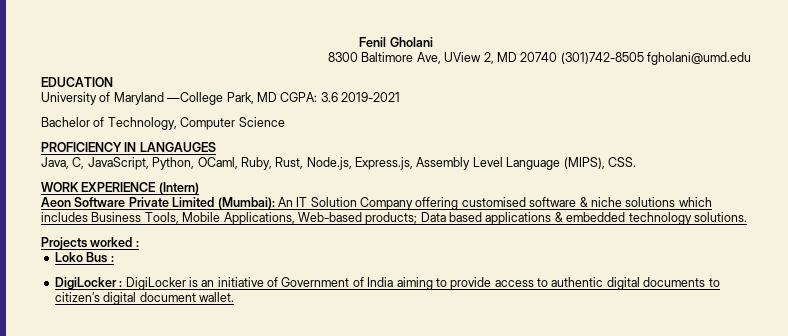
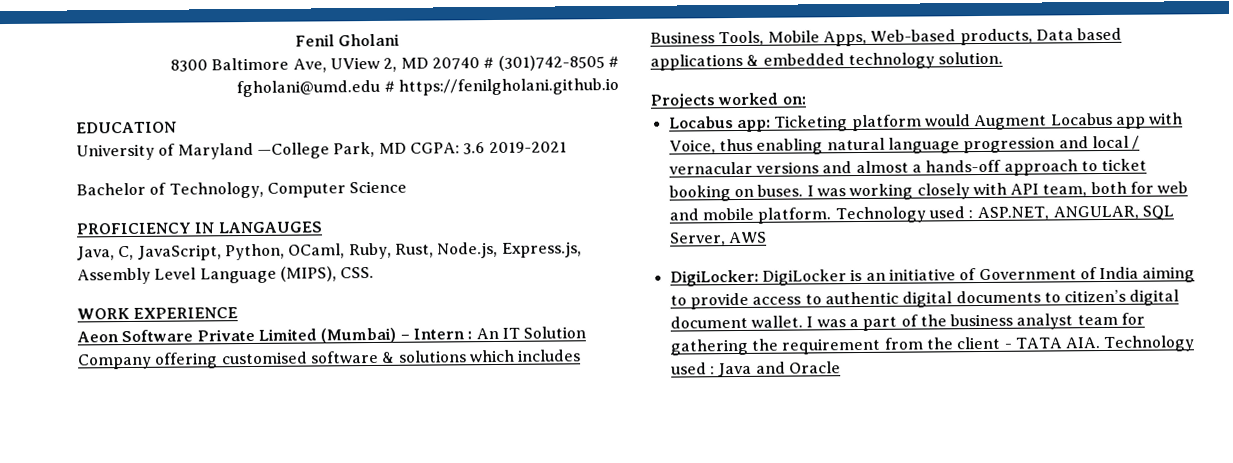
[560,52,644,64] (301)742-8505 -> [483,55,619,71] # (301)742-8505 #
(751, 58) none -> [383,77,620,96] # https://fenilgholani.github.io
[158,182,199,194] (Intern) -> (239, 313) none
[217,197,275,209] (Mumbai): -> [320,327,473,344] (Mumbai) – Intern :
[590,197,622,207] niche -> (396, 357) none
[223,212,418,225] Applications, Web-based products; -> [822,28,1033,47] Apps, Web-based products,
[693,212,747,222] solutions. -> [938,51,1004,65] solution.
[135,241,139,247] [54,252,114,263] [54,277,123,290] : // Loko Bus : // DigiLocker : -> [781,96,806,105] [668,112,1184,133] [668,135,1141,155] [668,158,1148,176] [668,181,1189,202] [668,205,1175,224] [669,231,767,247] [669,269,759,287] on: // Locabus app: Ticketing platform would Augment Locabus app with Voice, thus enabling natural language progression and local / vernacular versions and almost a hands-off approach to ticket booking on buses. I was working closely with API team, both for web and mobile platform. Technology used : ASP.NET, ANGULAR, SQL Server, AWS // DigiLocker:
(234, 297) none -> [806,312,1146,331] [669,335,1196,356] [670,361,841,378] I was a part of the business analyst team for gathering the requirement from the client - TATA AIA. Technology used : Java and Oracle

